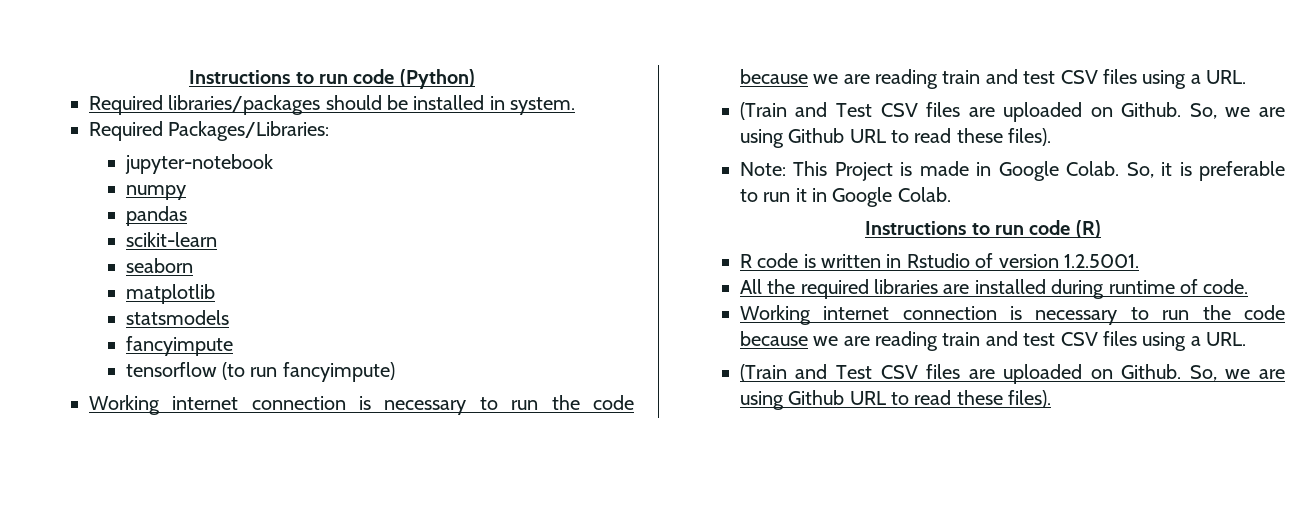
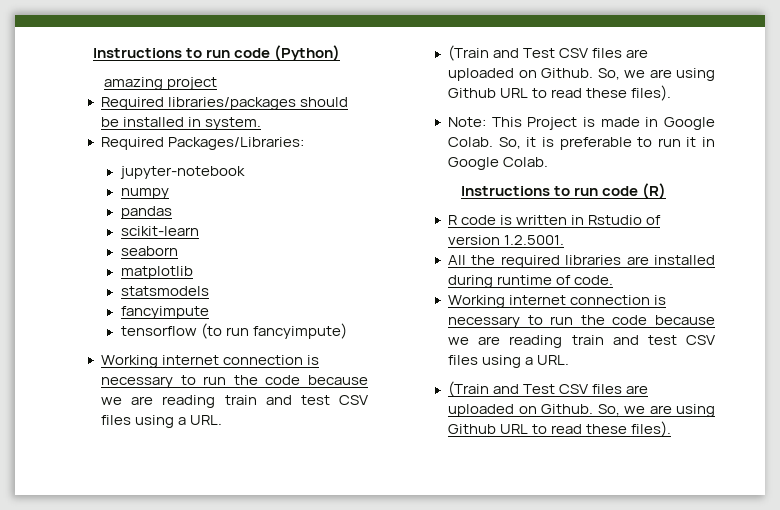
(475, 79) none -> [104,77,218,90] // amazing project

